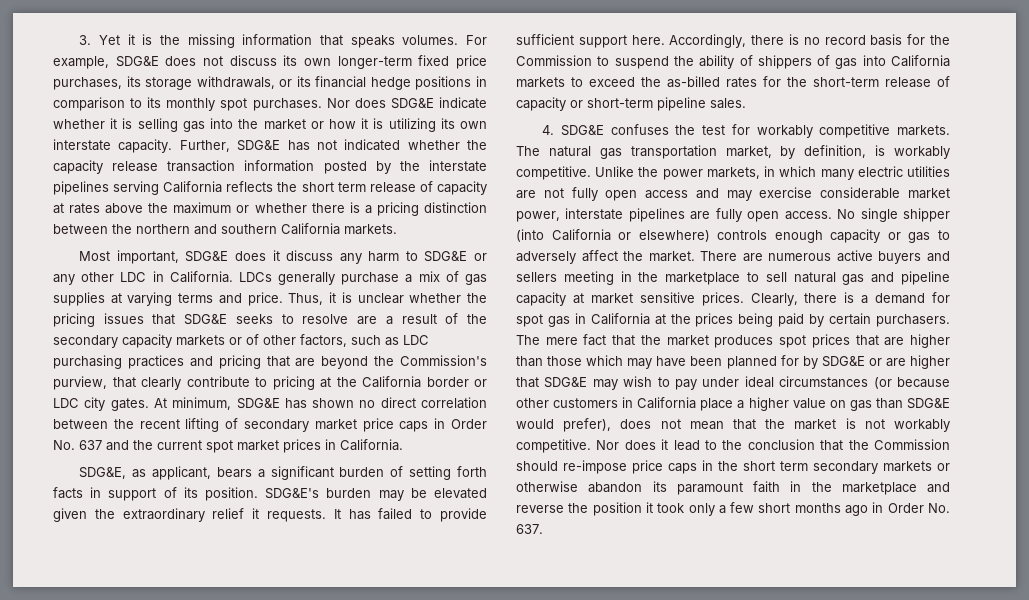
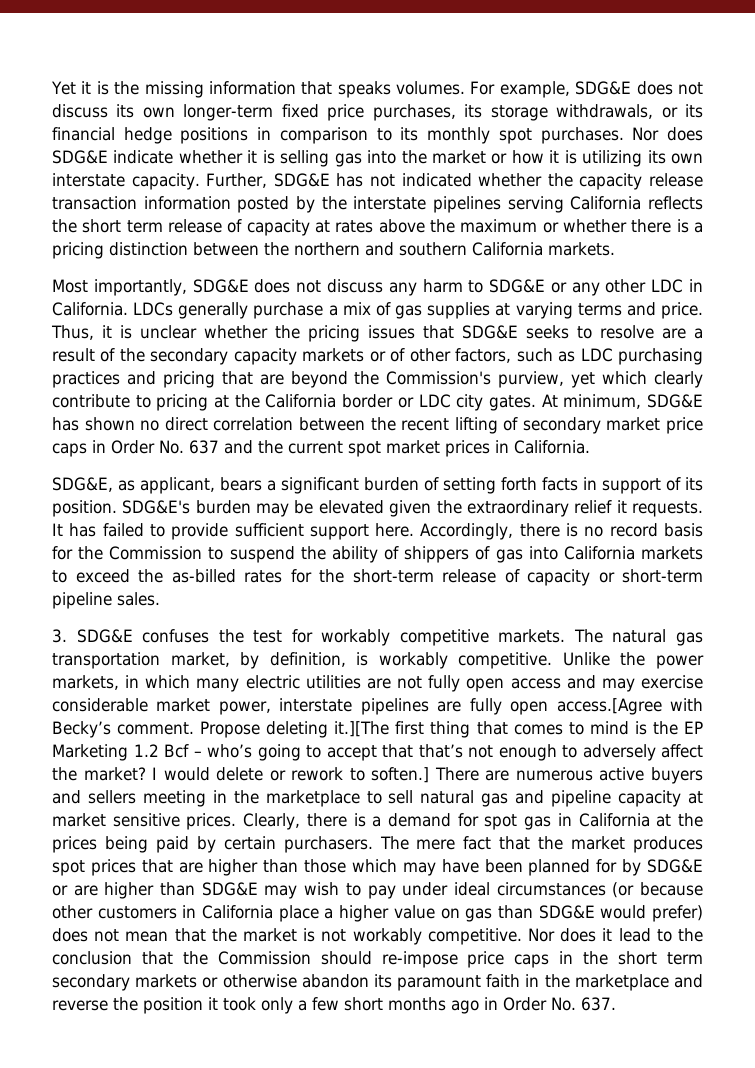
[79,35,92,45] 3. -> (51, 88) none
[116,250,280,264] important, SDG&E does it -> [93,279,322,296] importantly, SDG&E does not
[112,377,136,388] that -> [571,371,648,388] yet which
[542,125,555,135] 4. -> [52,629,67,643] 3.
[784,208,951,222] [516,229,950,243] [516,250,695,264] access. No single shipper (into California or elsewhere) controls enough capacity or gas to adversely affect the market. -> [556,698,704,715] [52,721,704,738] [52,744,703,761] [52,767,430,783] access.[Agree with Becky’s comment. Propose deleting it.][The first thing that comes to mind is the EP Marketing 1.2 Bcf – who’s going to accept that that’s not enough to adversely affect the market? I would delete or rework to soften.]
[516,377,539,388] that -> [160,882,196,896] than
[563,418,612,432] prefer), -> [652,905,703,922] prefer)

